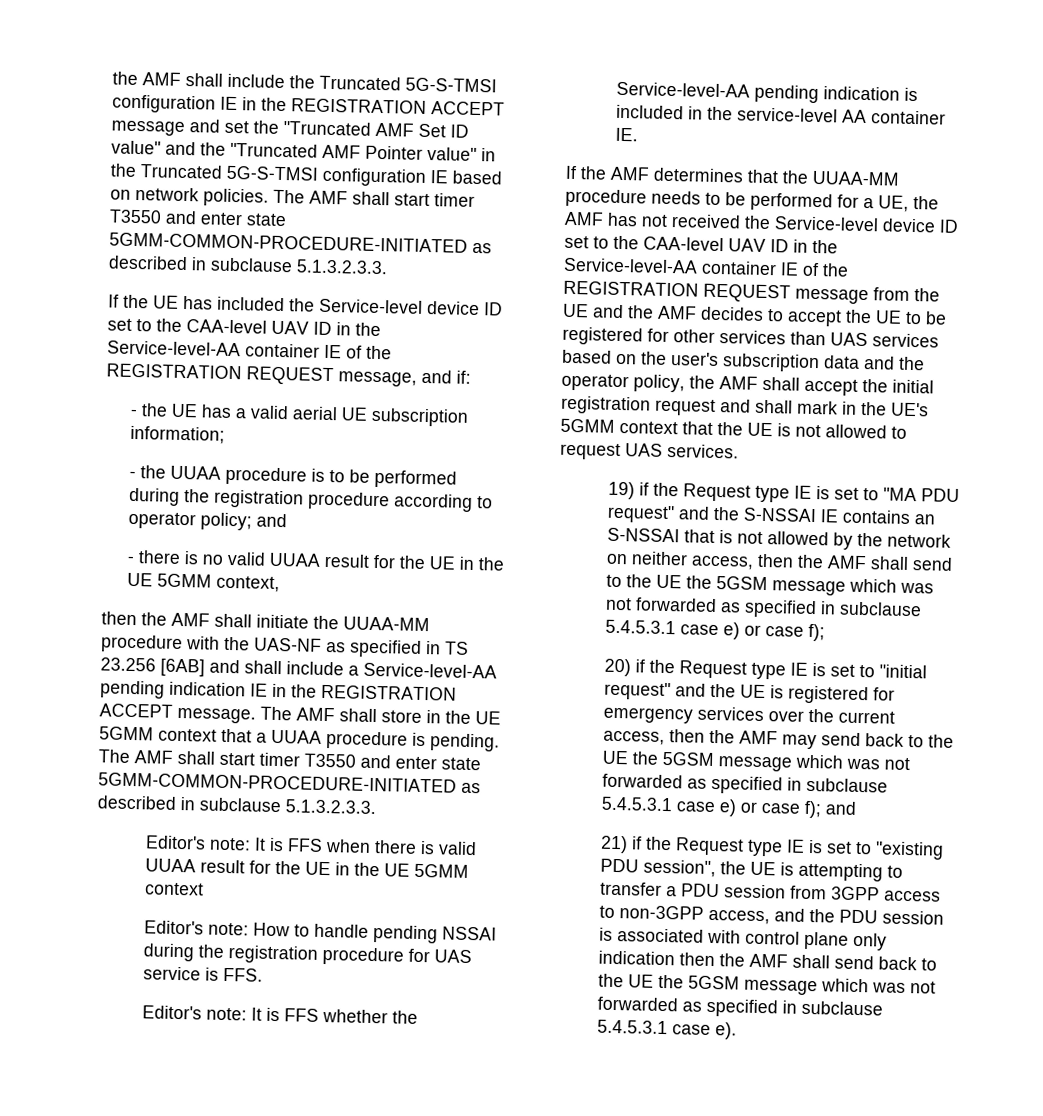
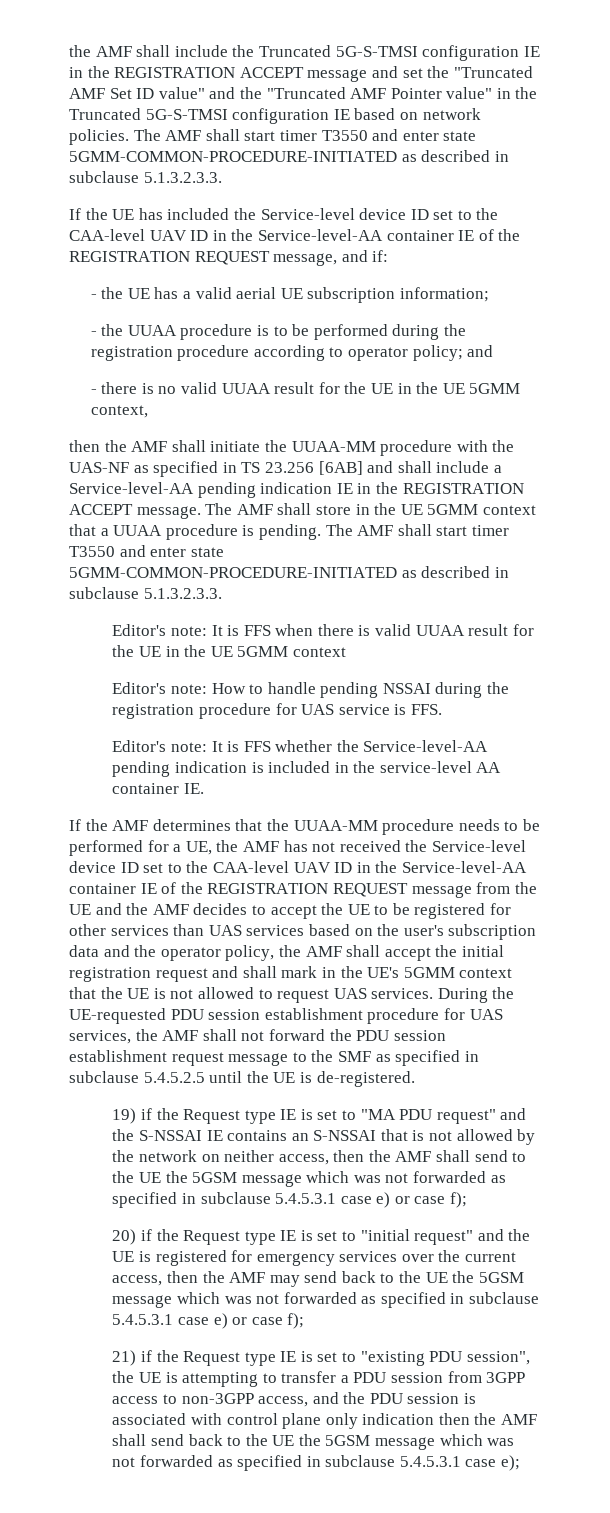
(739, 451) none -> [437,987,515,1003] [69,1008,503,1024] [69,1029,446,1044] [69,1050,479,1066] [69,1071,415,1087] During the UE-requested PDU session establishment procedure for UAS services, the AMF shall not forward the PDU session establishment request message to the SMF as specified in subclause 5.4.5.2.5 until the UE is de-registered.
[825,801,858,815] and -> (305, 1321) none
[715,1022,738,1040] e). -> [501,1455,521,1471] e);

